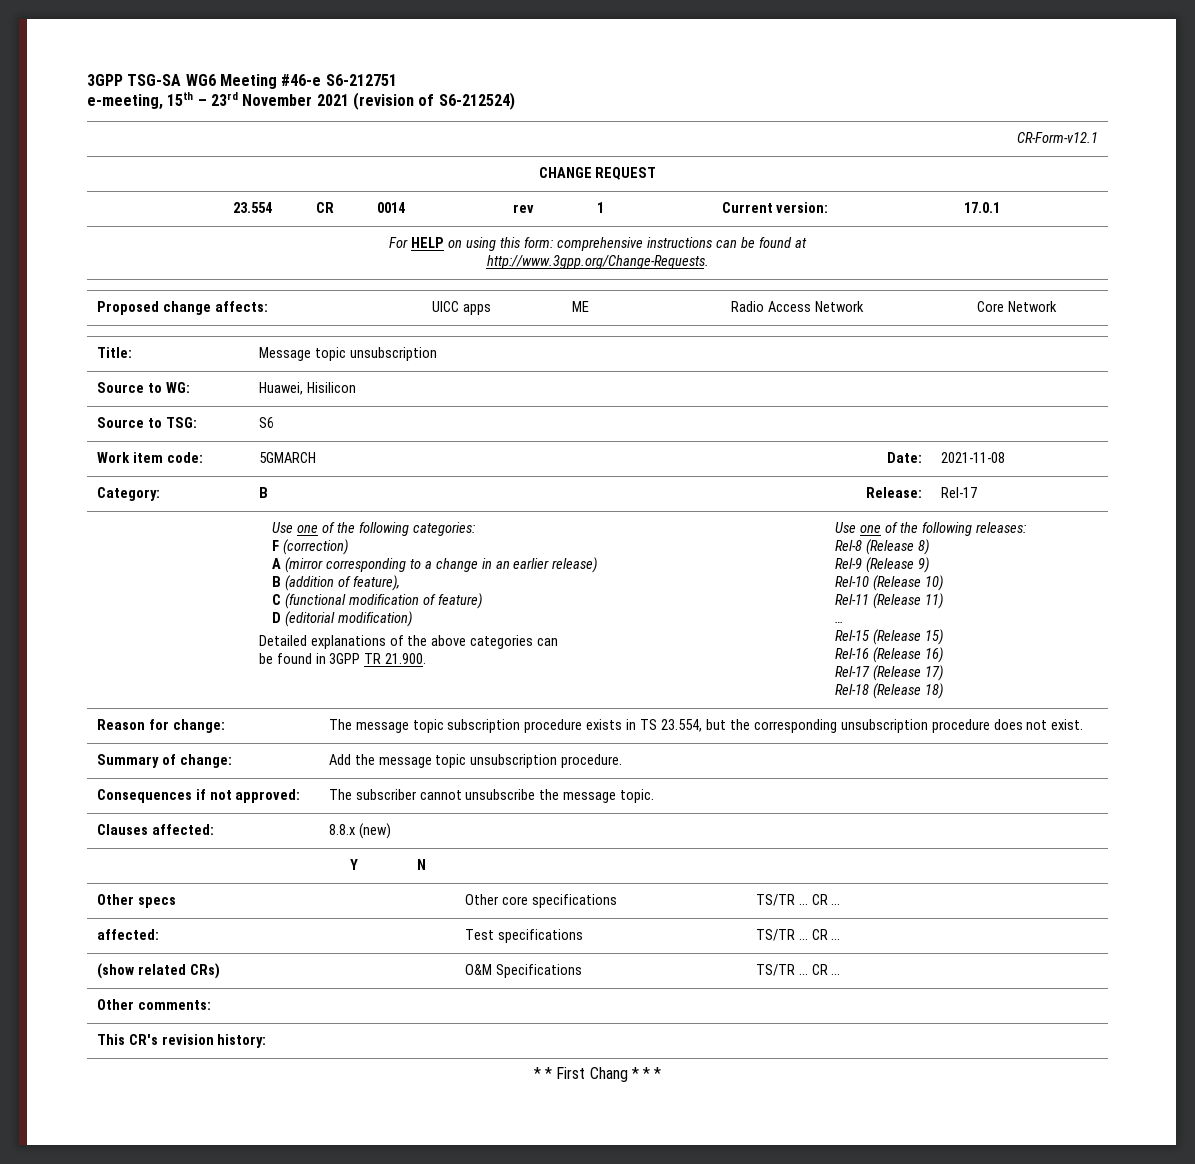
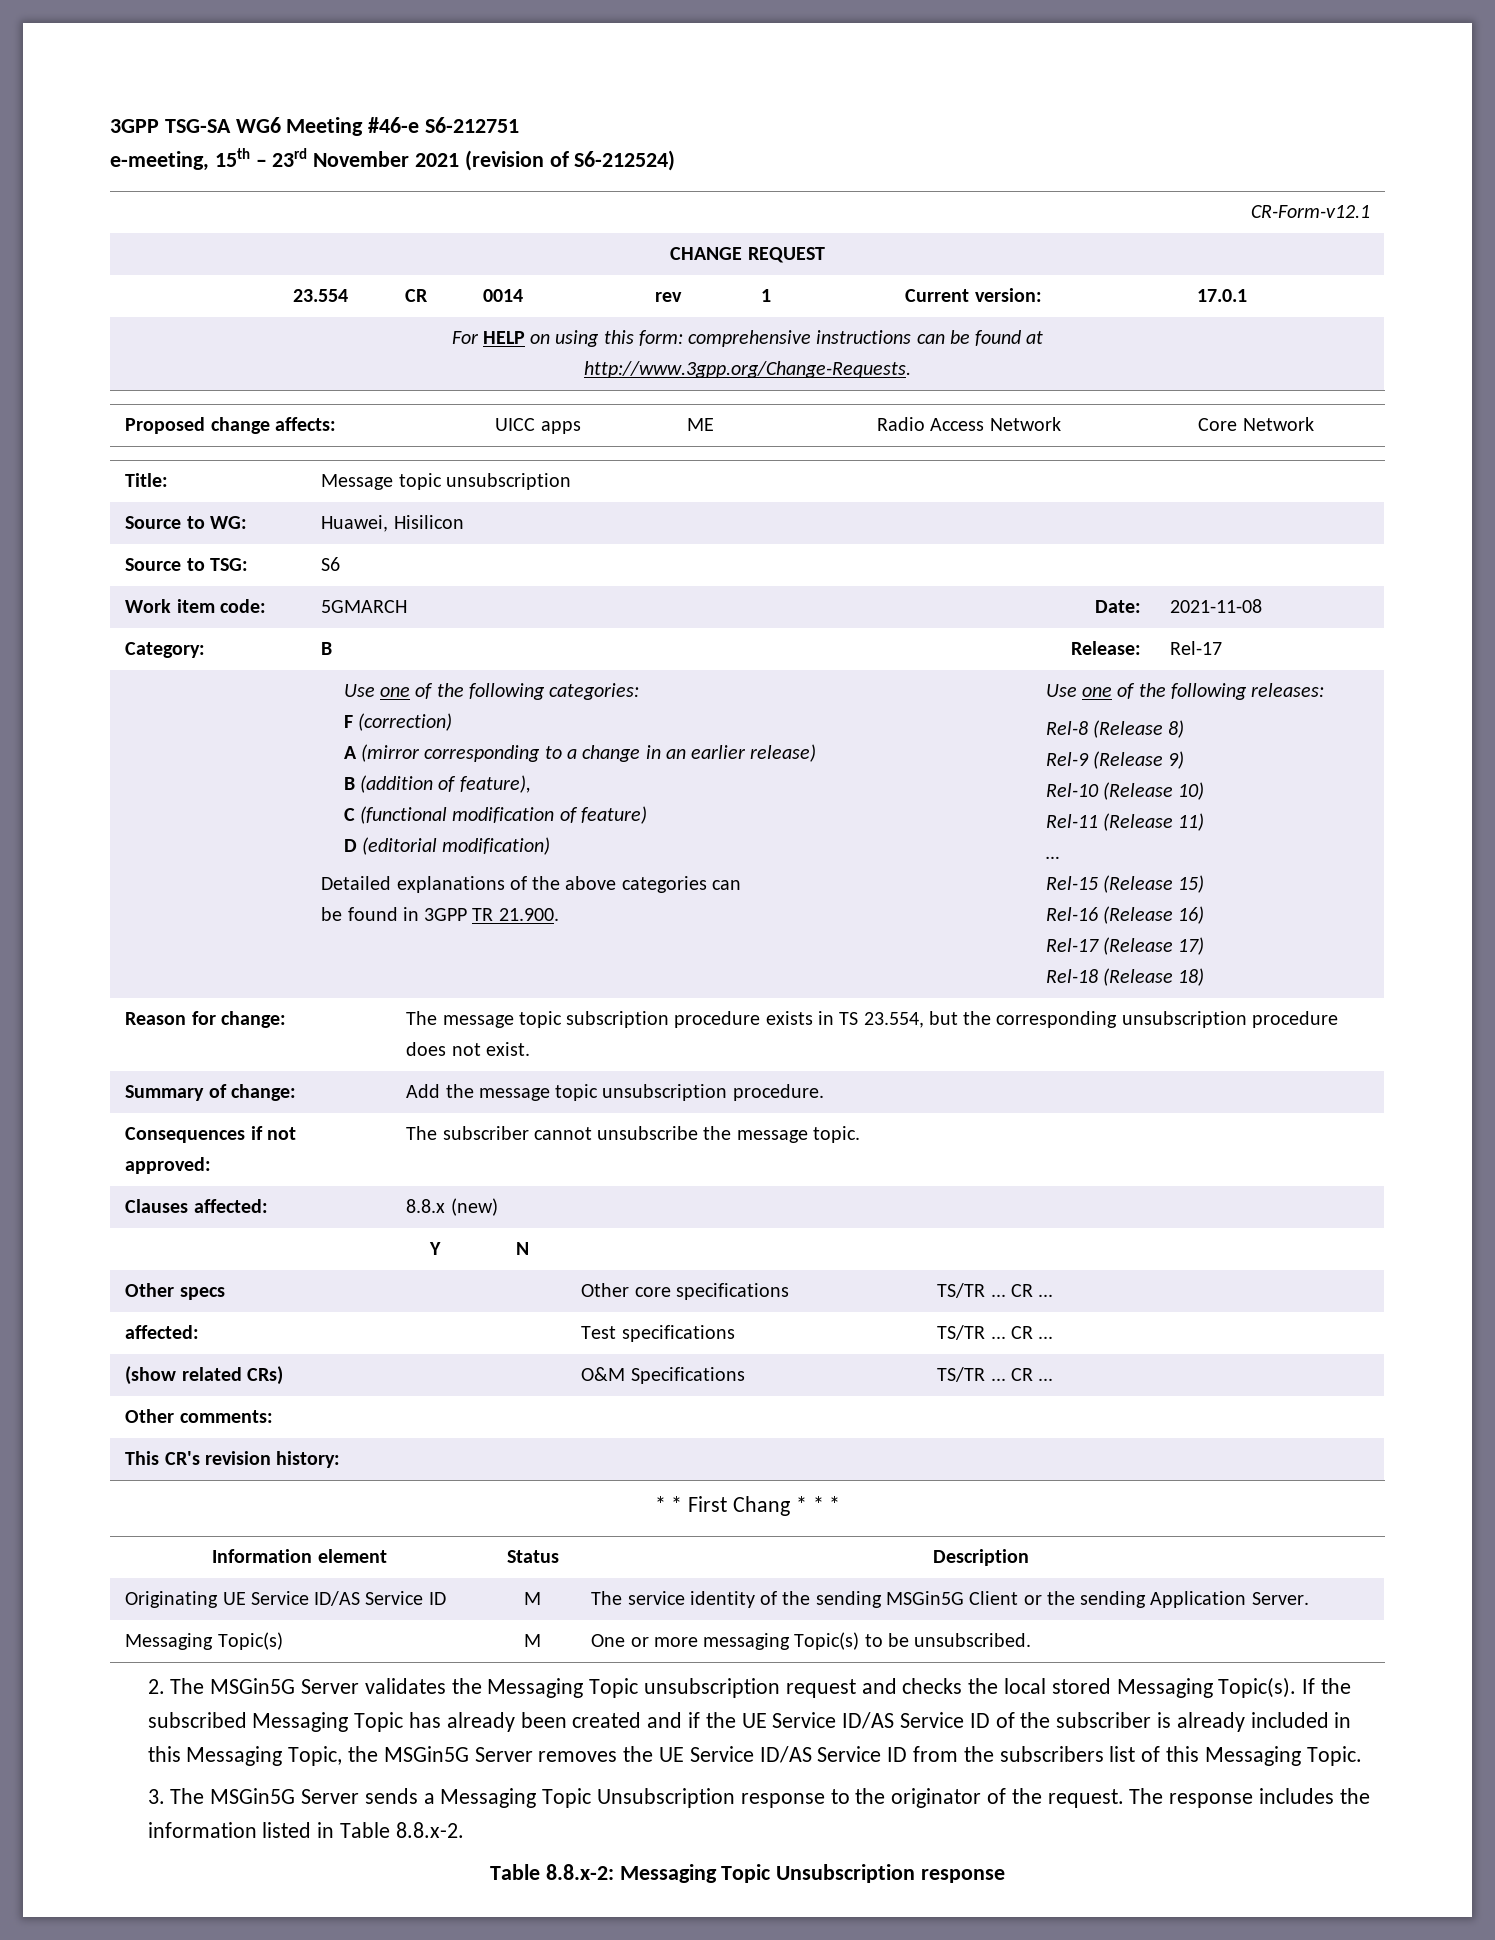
(662, 1073) none -> [212,1549,387,1563] [506,1550,559,1563] [932,1549,1029,1566] [125,1591,446,1608] [524,1592,541,1605] [591,1591,1309,1608] [125,1632,283,1650] [524,1634,541,1647] [591,1632,1032,1650] [147,1677,1351,1698] [147,1712,1352,1732] [147,1746,1362,1766] [147,1788,1370,1808] [147,1822,464,1838] [489,1864,1006,1883] // Information element | Status | Description // Originating UE Service ID/AS Service ID | M | The service identity of the sending MSGin5G Client or the sending Application Server. // Messaging Topic(s) | M | One or more messaging Topic(s) to be unsubscribed. // 2. The MSGin5G Server validates the Messaging Topic unsubscription request and checks the local stored Messaging Topic(s). If the subscribed Messaging Topic has already been created and if the UE Service ID/AS Service ID of the subscriber is already included in this Messaging Topic, the MSGin5G Server removes the UE Service ID/AS Service ID from the subscribers list of this Messaging Topic. // 3. The MSGin5G Server sends a Messaging Topic Unsubscription response to the originator of the request. The response includes the information listed in Table 8.8.x-2. // Table 8.8.x-2: Messaging Topic Unsubscription response

